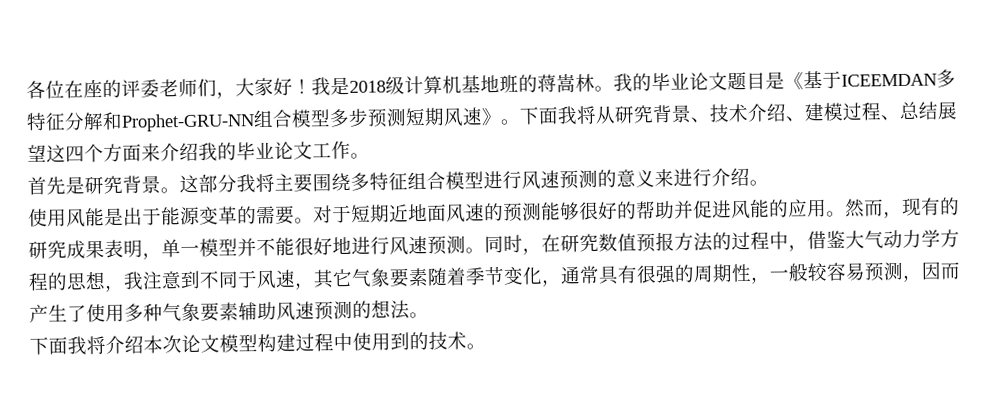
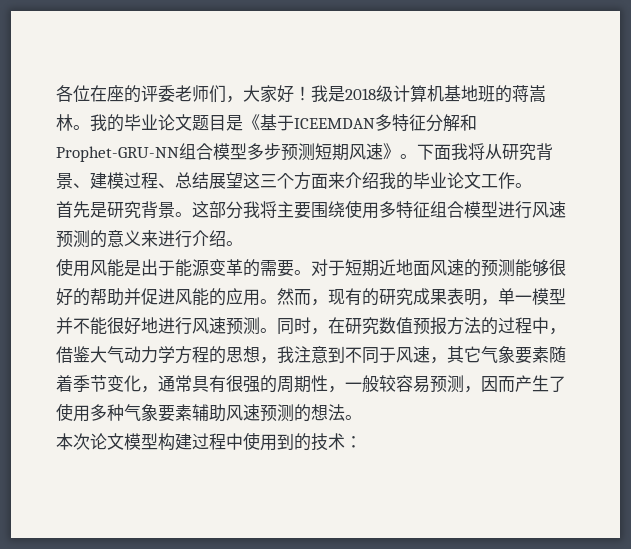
[709,103,806,123] 技术介绍、 -> (90, 185) none
[65,145,85,163] 四 -> [260,174,277,188] 三
(351, 182) none -> [345,200,379,219] 使用
[29,335,144,355] 下面我将介绍 -> (362, 417) none
[466,343,486,350] 。 -> [345,436,362,448] ：

